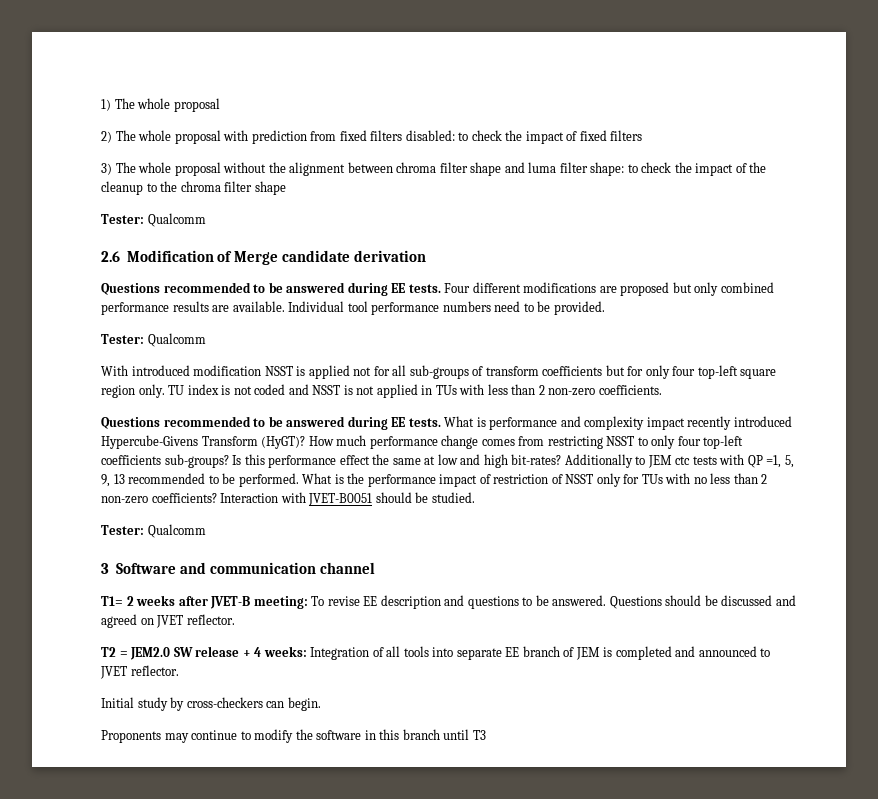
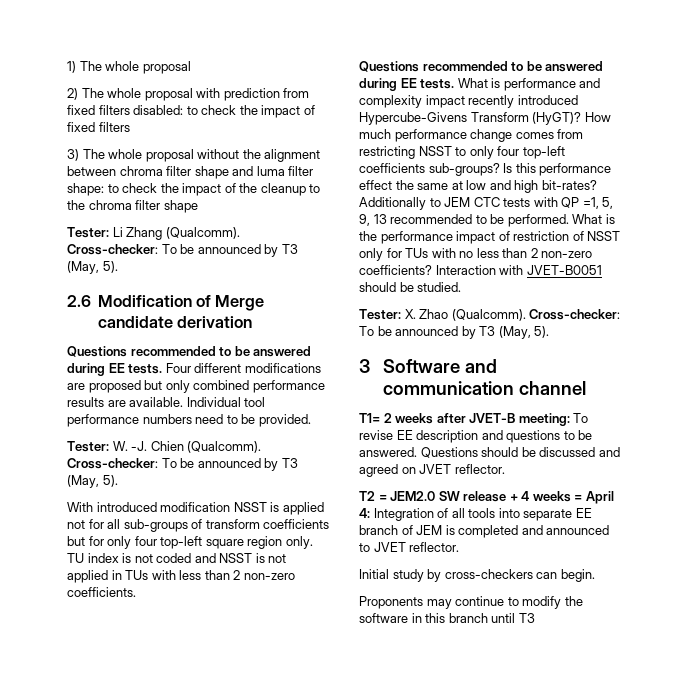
[147,213,206,227] Qualcomm -> [112,227,240,240] [67,244,298,257] [67,261,118,274] Li Zhang (Qualcomm). Cross-checker: To be announced by T3 (May, 5).
[147,333,206,347] Qualcomm -> [112,441,262,453] [67,458,298,471] [67,475,118,488] W. -J. Chien (Qualcomm). Cross-checker: To be announced by T3 (May, 5).
[675,456,691,465] ctc -> [473,197,500,207] CTC
[147,524,206,538] Qualcomm -> [404,309,621,321] [359,326,550,339] X. Zhao (Qualcomm). Cross-checker: To be announced by T3 (May, 5).
[263,646,307,657] weeks: -> [532,491,614,504] [359,508,370,518] weeks = April 4:

